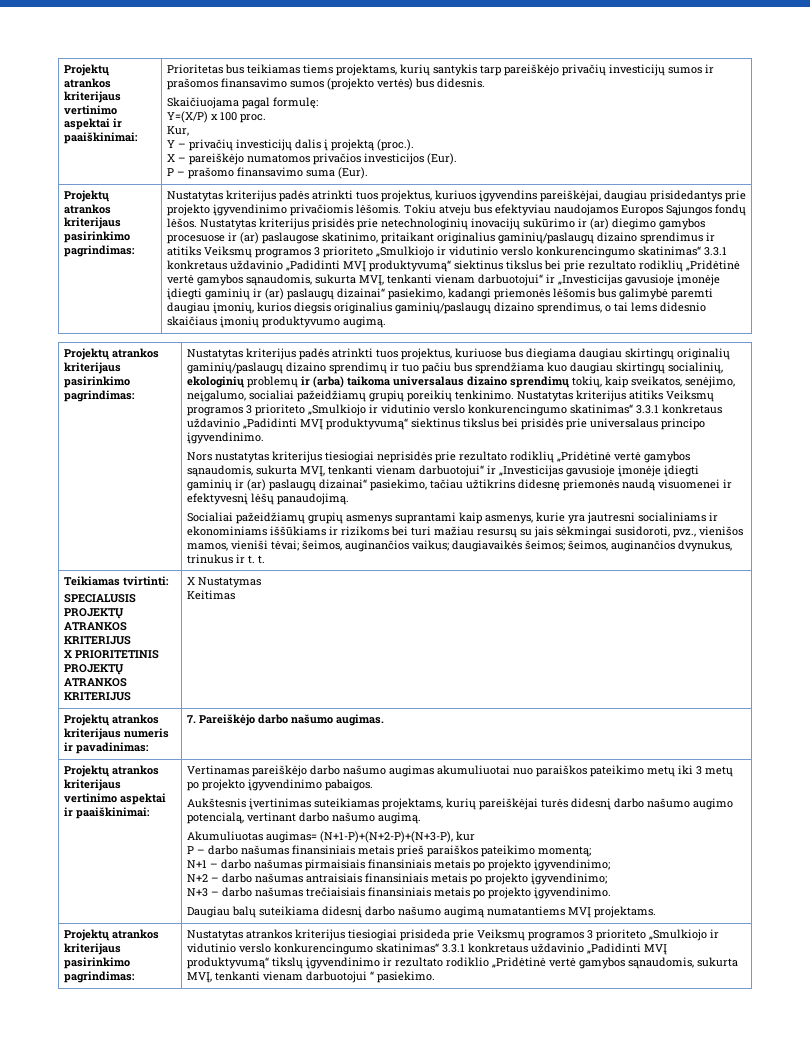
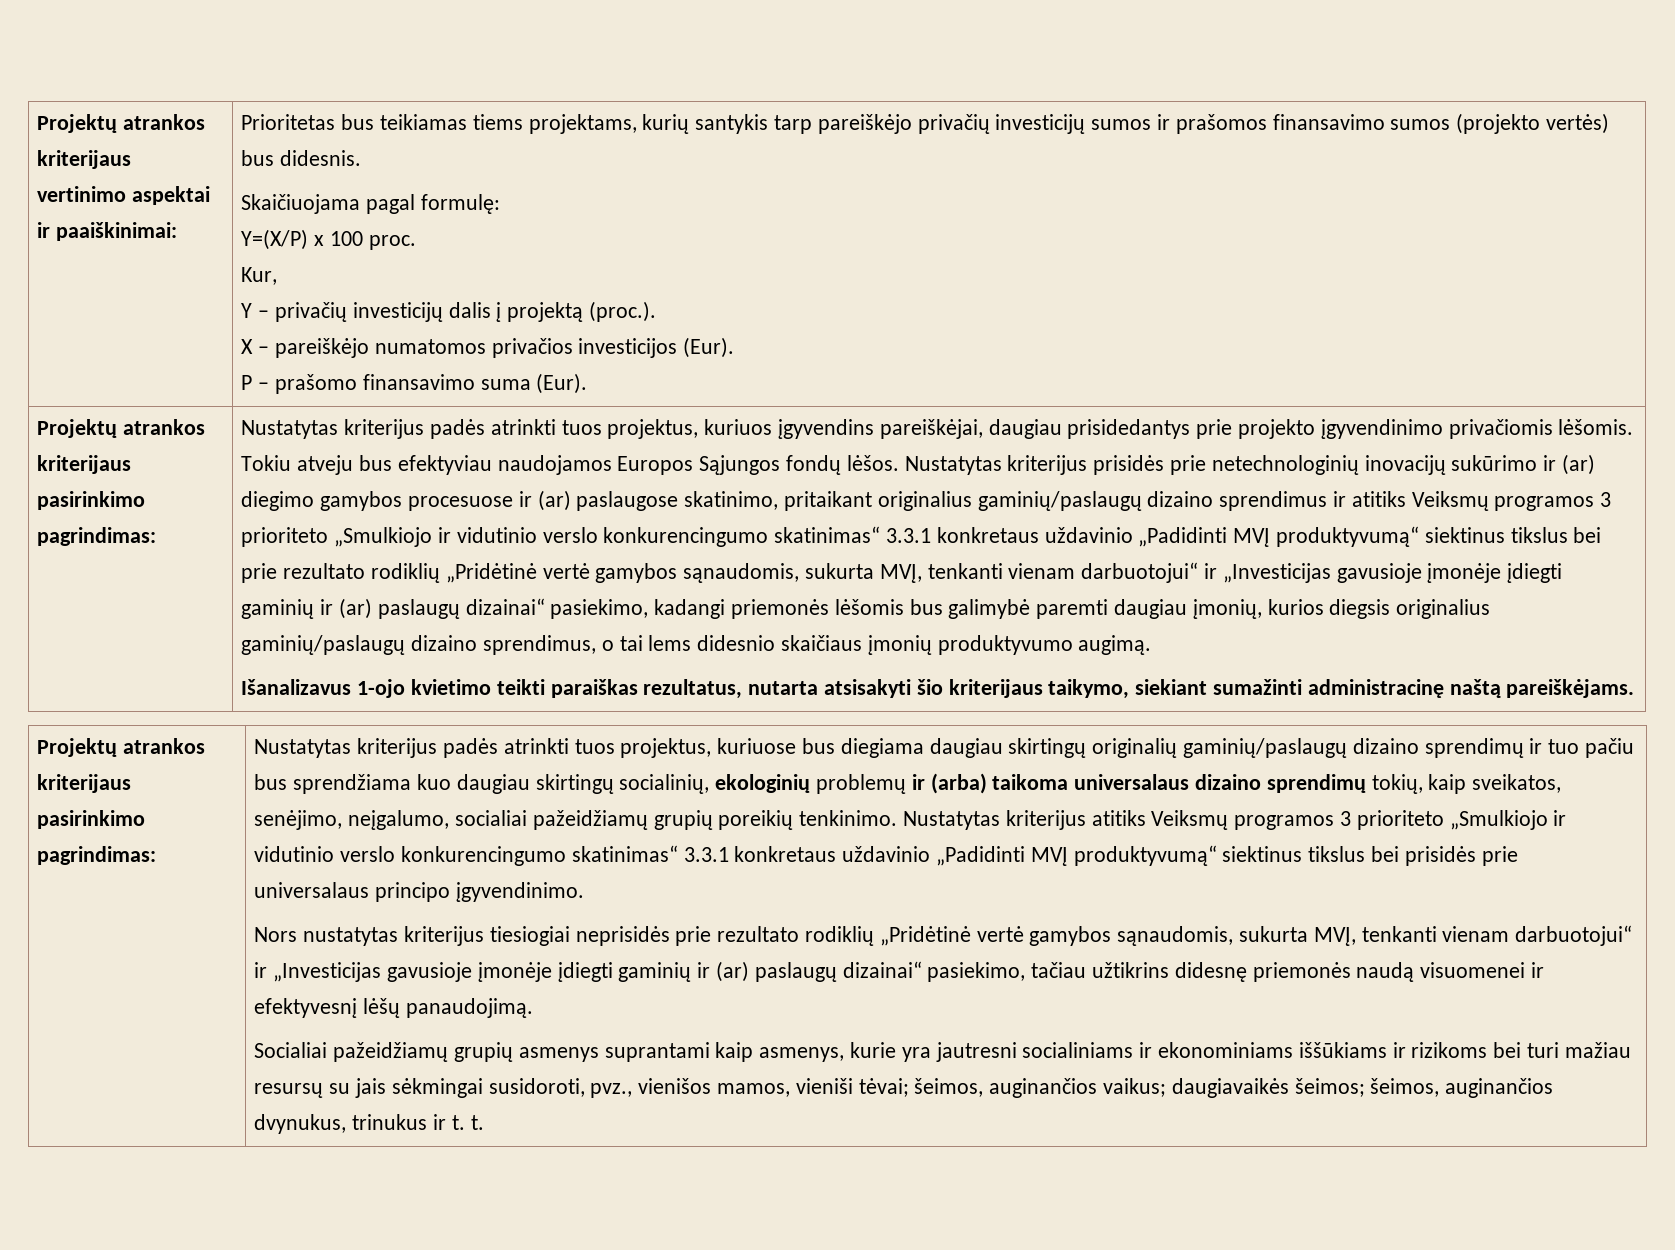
(386, 322) none -> [241,679,1635,699] // Išanalizavus 1-ojo kvietimo teikti paraiškas rezultatus, nutarta atsisakyti šio kriterijaus taikymo, siekiant sumažinti administracinę naštą pareiškėjams.
[63,576,169,586] [63,594,136,603] [63,608,124,619] [63,622,127,631] [63,636,131,645] [63,650,159,659] [63,664,124,675] [63,678,127,687] [63,692,131,701] [186,577,261,588] [186,590,235,600] [63,714,159,726] [63,728,169,740] [63,742,149,754] [186,714,384,726] [63,765,159,777] [63,779,121,791] [63,793,166,805] [63,807,150,819] [186,765,733,777] [186,779,373,791] [186,798,733,810] [186,812,421,824] [186,831,475,843] [186,845,591,857] [186,859,610,871] [186,873,607,885] [186,887,611,899] [186,906,656,918] [63,929,159,941] [63,943,121,955] [63,957,130,969] [63,971,135,983] [186,929,719,941] [186,943,667,955] [186,957,738,969] [186,971,435,983] // Teikiamas tvirtinti: // SPECIALUSIS PROJEKTŲ ATRANKOS KRITERIJUS // X PRIORITETINIS PROJEKTŲ ATRANKOS KRITERIJUS | X Nustatymas // Keitimas // Projektų atrankos kriterijaus numeris ir pavadinimas: | 7. Pareiškėjo darbo našumo augimas. // Projektų atrankos kriterijaus vertinimo aspektai ir paaiškinimai: | Vertinamas pareiškėjo darbo našumo augimas akumuliuotai nuo paraiškos pateikimo metų iki 3 metų po projekto įgyvendinimo pabaigos. // Aukštesnis įvertinimas suteikiamas projektams, kurių pareiškėjai turės didesnį darbo našumo augimo potencialą, vertinant darbo našumo augimą. // Akumuliuotas augimas= (N+1-P)+(N+2-P)+(N+3-P), kur // P – darbo našumas finansiniais metais prieš paraiškos pateikimo momentą; // N+1 – darbo našumas pirmaisiais finansiniais metais po projekto įgyvendinimo; // N+2 – darbo našumas antraisiais finansiniais metais po projekto įgyvendinimo; // N+3 – darbo našumas trečiaisiais finansiniais metais po projekto įgyvendinimo. // Daugiau balų suteikiama didesnį darbo našumo augimą numatantiems MVĮ projektams. // Projektų atrankos kriterijaus pasirinkimo pagrindimas: | Nustatytas atrankos kriterijus tiesiogiai prisideda prie Veiksmų programos 3 prioriteto „Smulkiojo ir vidutinio verslo konkurencingumo skatinimas“ 3.3.1 konkretaus uždavinio „Padidinti MVĮ produktyvumą“ tikslų įgyvendinimo ir rezultato rodiklio „Pridėtinė vertė gamybos sąnaudomis, sukurta MVĮ, tenkanti vienam darbuotojui “ pasiekimo. -> (484, 1122) none

